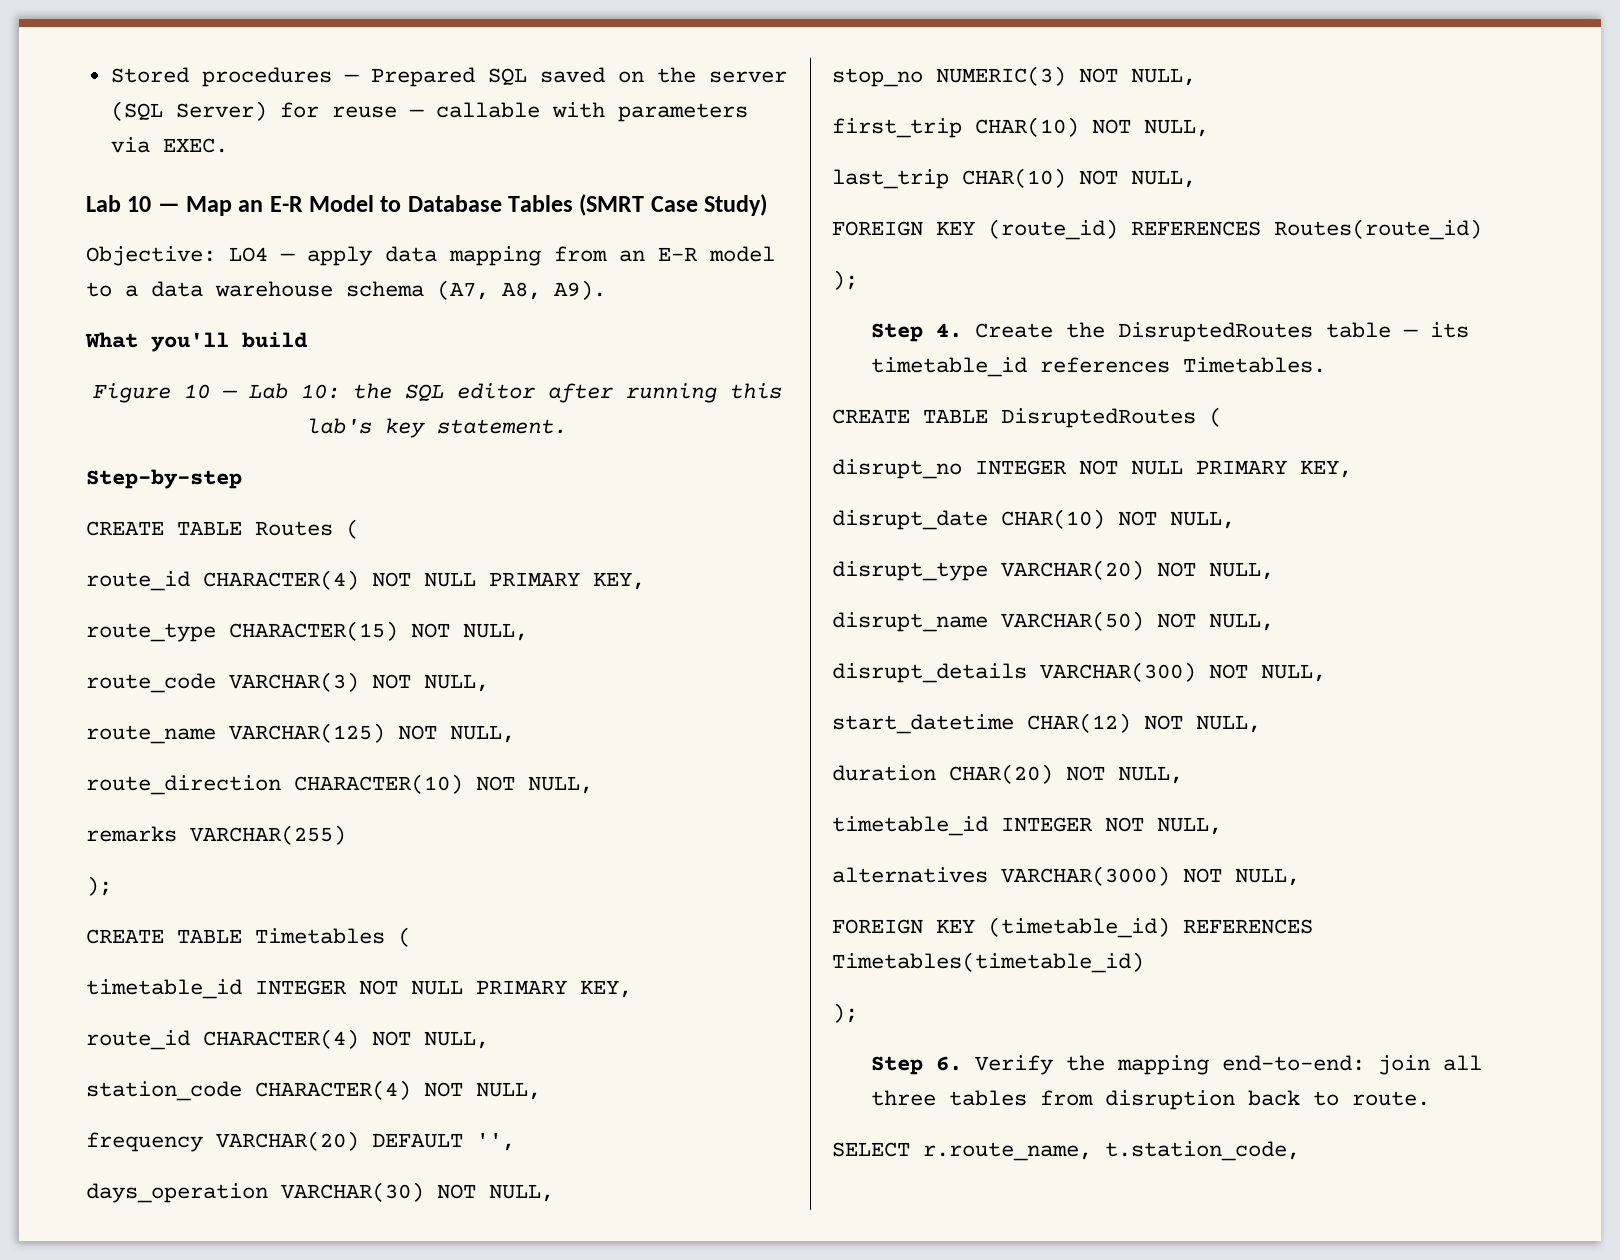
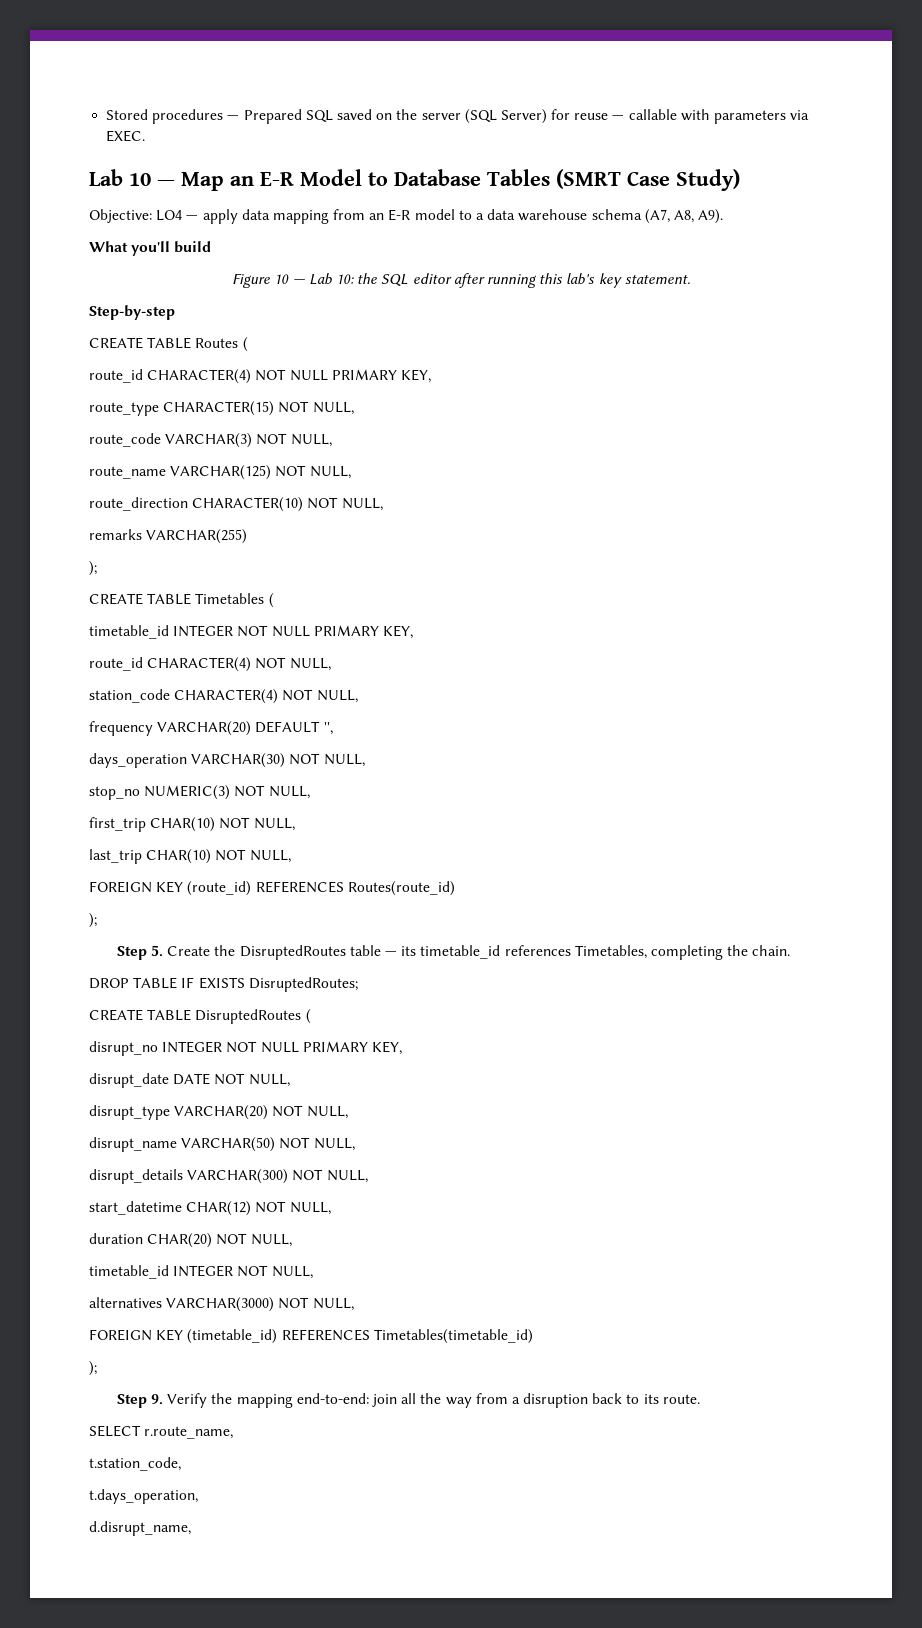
[936,323,963,338] 4. -> [151,945,164,957] 5.
[1183,357,1327,373] Timetables. -> [574,945,791,960] [89,977,358,992] Timetables, completing the chain. // DROP TABLE IF EXISTS DisruptedRoutes;
[1001,509,1105,529] CHAR(10) -> [173,1073,211,1085] DATE
[936,1056,963,1071] 6. -> [151,1394,164,1405] 9.
[871,1090,1094,1106] three tables from -> [420,1393,520,1408] the way from a
(1340, 1098) none -> [643,1394,659,1404] its
(1092, 1151) none -> (234, 1432) //
(1300, 1151) none -> [89,1489,198,1504] [89,1521,191,1536] // t.days_operation, // d.disrupt_name,

